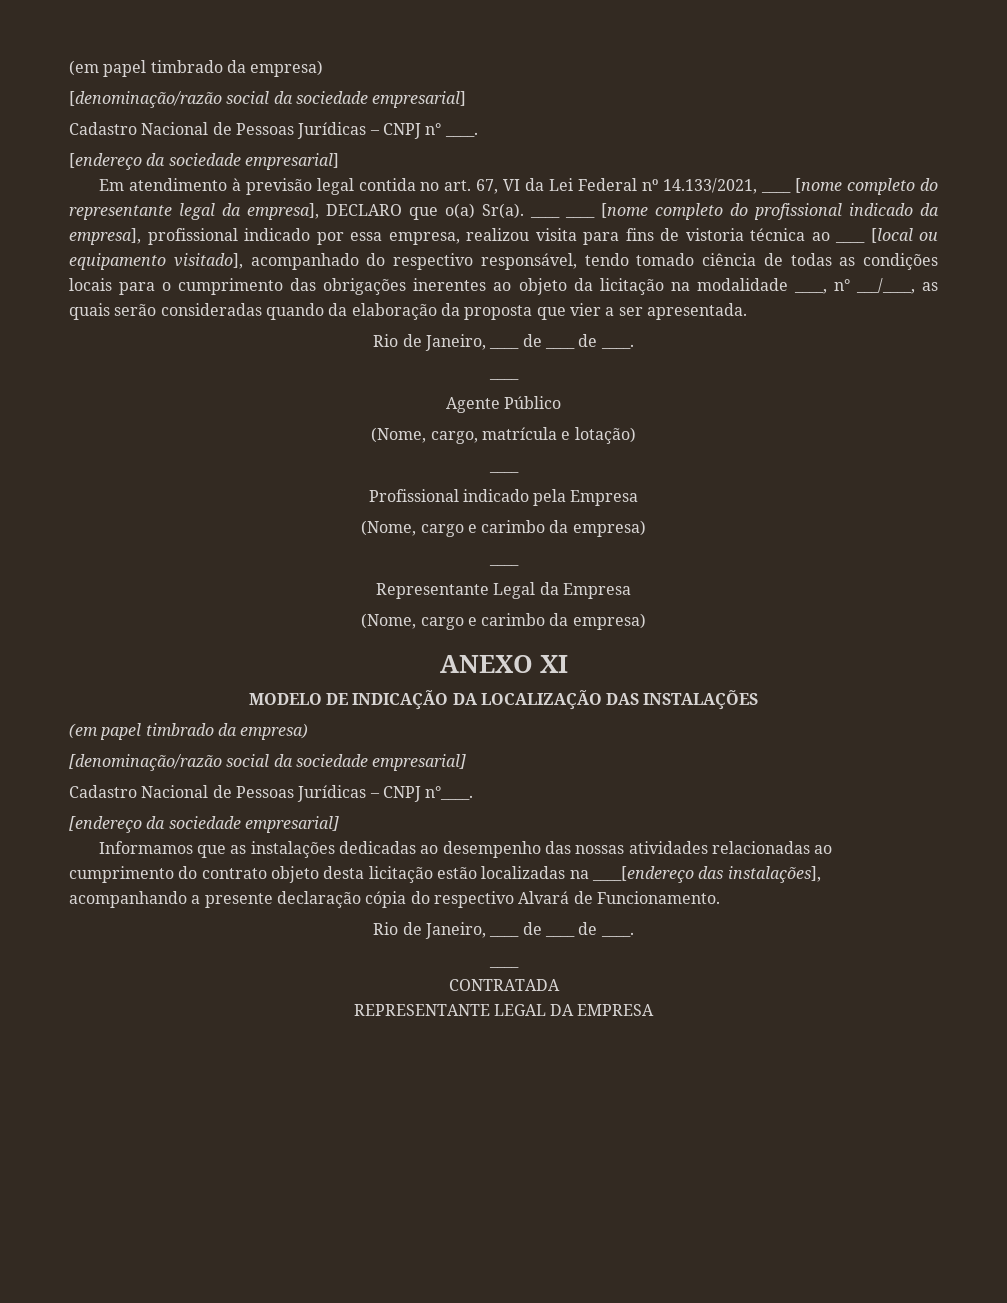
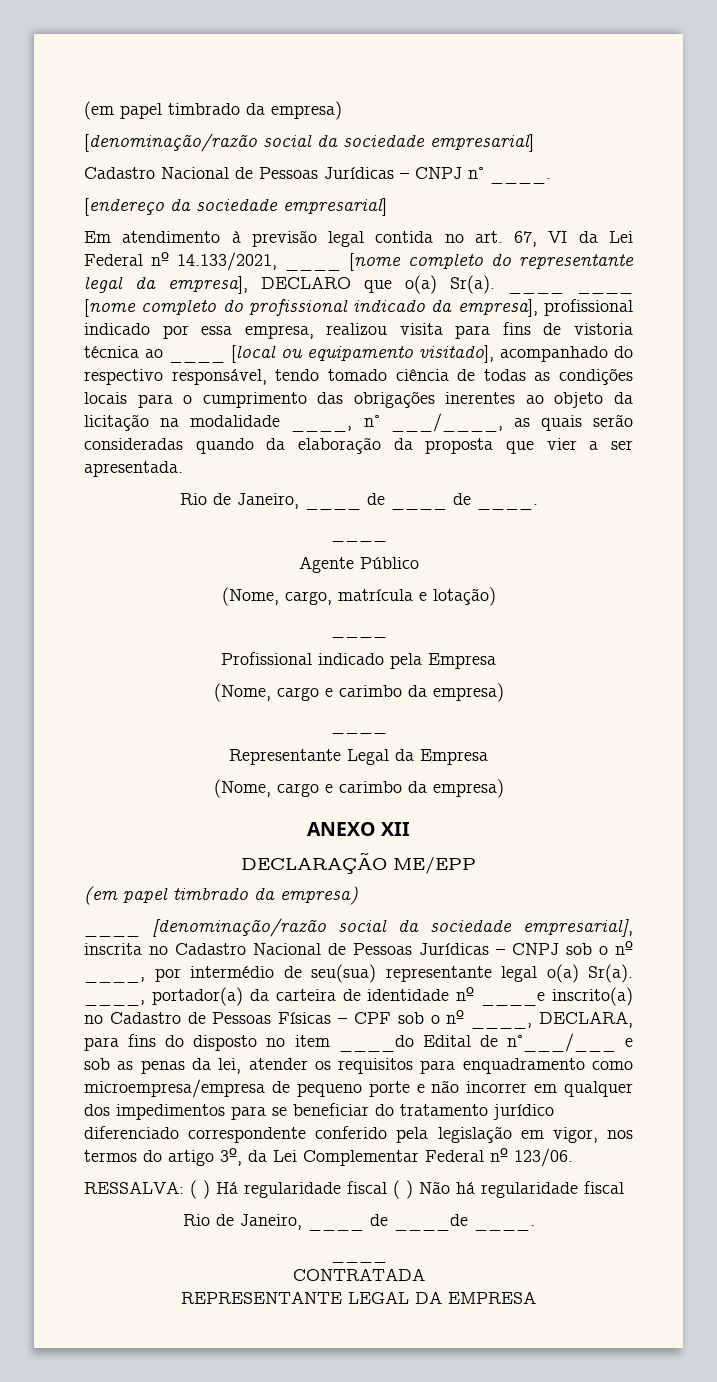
[539,655,568,673] [248,690,759,710] [69,723,309,740] [69,754,467,771] [69,785,474,802] [69,816,339,833] [98,841,833,858] [69,866,821,883] [69,891,720,908] [373,922,520,939] [522,922,542,935] [544,935,575,937] [578,922,598,935] XI // MODELO DE INDICAÇÃO DA LOCALIZAÇÃO DAS INSTALAÇÕES // (em papel timbrado da empresa) // [denominação/razão social da sociedade empresarial] // Cadastro Nacional de Pessoas Jurídicas – CNPJ n°____. // [endereço da sociedade empresarial] // Informamos que as instalações dedicadas ao desempenho das nossas atividades relacionadas ao cumprimento do contrato objeto desta licitação estão localizadas na ____[endereço das instalações], acompanhando a presente declaração cópia do respectivo Alvará de Funcionamento. // Rio de Janeiro, ____ de ____ de -> [381,822,411,836] [241,853,476,874] [84,886,358,905] [84,918,633,937] [84,941,633,955] [84,964,633,983] [84,987,633,1006] [84,1010,633,1029] [84,1033,634,1052] [84,1058,633,1074] [84,1079,633,1098] [84,1103,554,1120] [84,1126,633,1143] [84,1148,573,1167] [84,1180,624,1199] [182,1214,364,1231] [369,1214,468,1231] XII // DECLARAÇÃO ME/EPP // (em papel timbrado da empresa) // ____ [denominação/razão social da sociedade empresarial], inscrita no Cadastro Nacional de Pessoas Jurídicas – CNPJ sob o nº ____, por intermédio de seu(sua) representante legal o(a) Sr(a). ____, portador(a) da carteira de identidade nº ____e inscrito(a) no Cadastro de Pessoas Físicas – CPF sob o nº ____, DECLARA, para fins do disposto no item ____do Edital de n°___/___ e sob as penas da lei, atender os requisitos para enquadramento como microempresa/empresa de pequeno porte e não incorrer em qualquer dos impedimentos para se beneficiar do tratamento jurídico diferenciado correspondente conferido pela legislação em vigor, nos termos do artigo 3º, da Lei Complementar Federal nº 123/06. // RESSALVA: ( ) Há regularidade fiscal ( ) Não há regularidade fiscal // Rio de Janeiro, ____ de ____de

